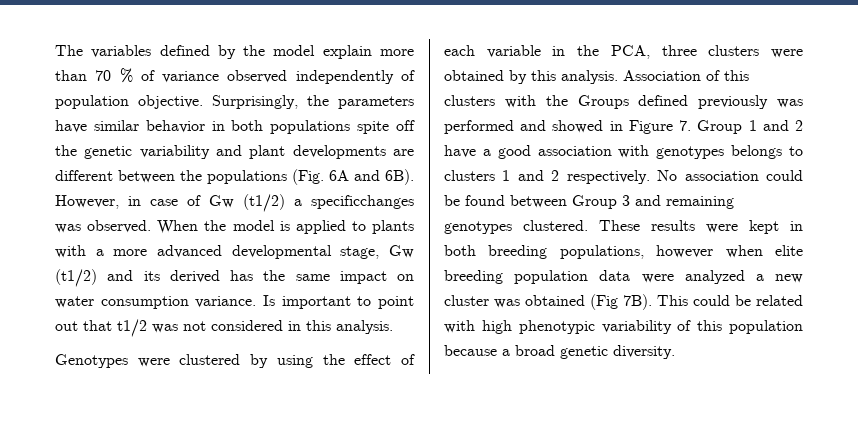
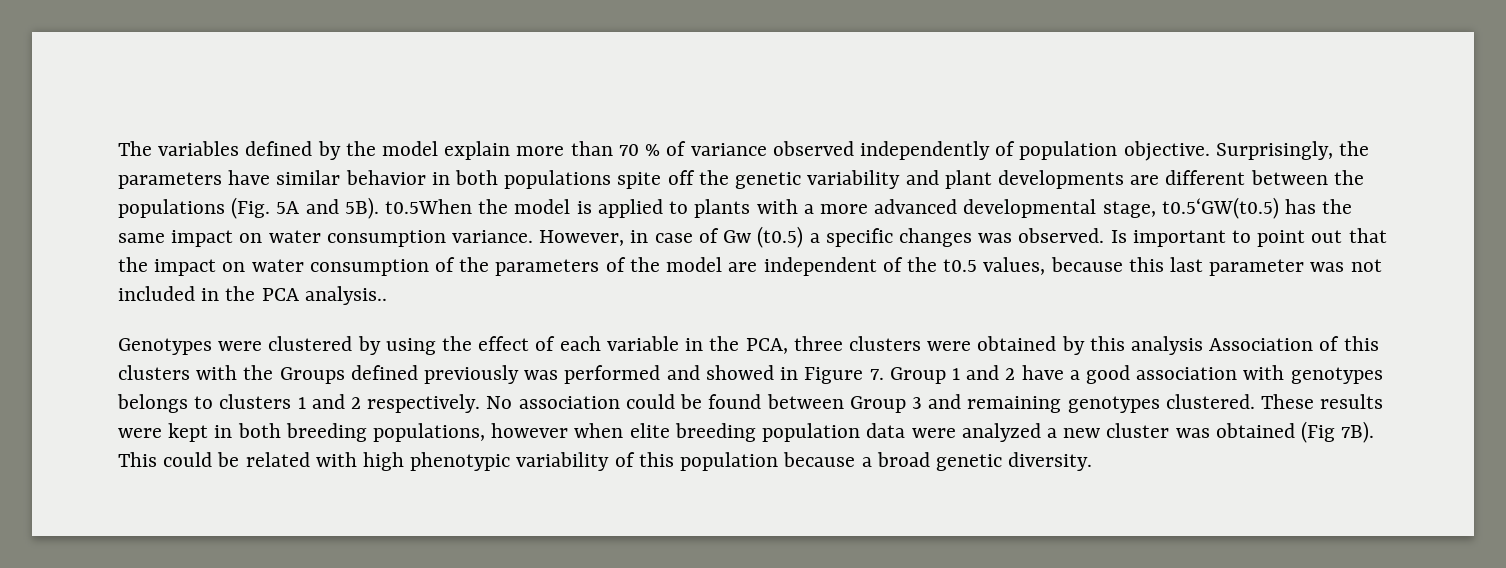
[329,169,414,185] [55,194,414,212] [55,220,199,234] 6A and 6B). However, in case of Gw (t1/2) a specificchanges was observed. When -> [276,197,473,219] 5A and 5B). t0.5When
[389,245,414,258] [55,269,220,287] Gw (t1/2) and its derived -> [1161,197,1279,219] t0.5‘GW(t0.5)
(257, 302) none -> [539,226,1105,248] However, in case of Gw (t0.5) a specific changes was observed.
[117,319,393,337] t1/2 was not considered in this analysis. -> [118,257,1382,276] [118,286,387,305] the impact on water consumption of the parameters of the model are independent of the t0.5 values, because this last parameter was not included in the PCA analysis..
[561,70,618,84] analysis. -> [1130,336,1203,355] analysis

